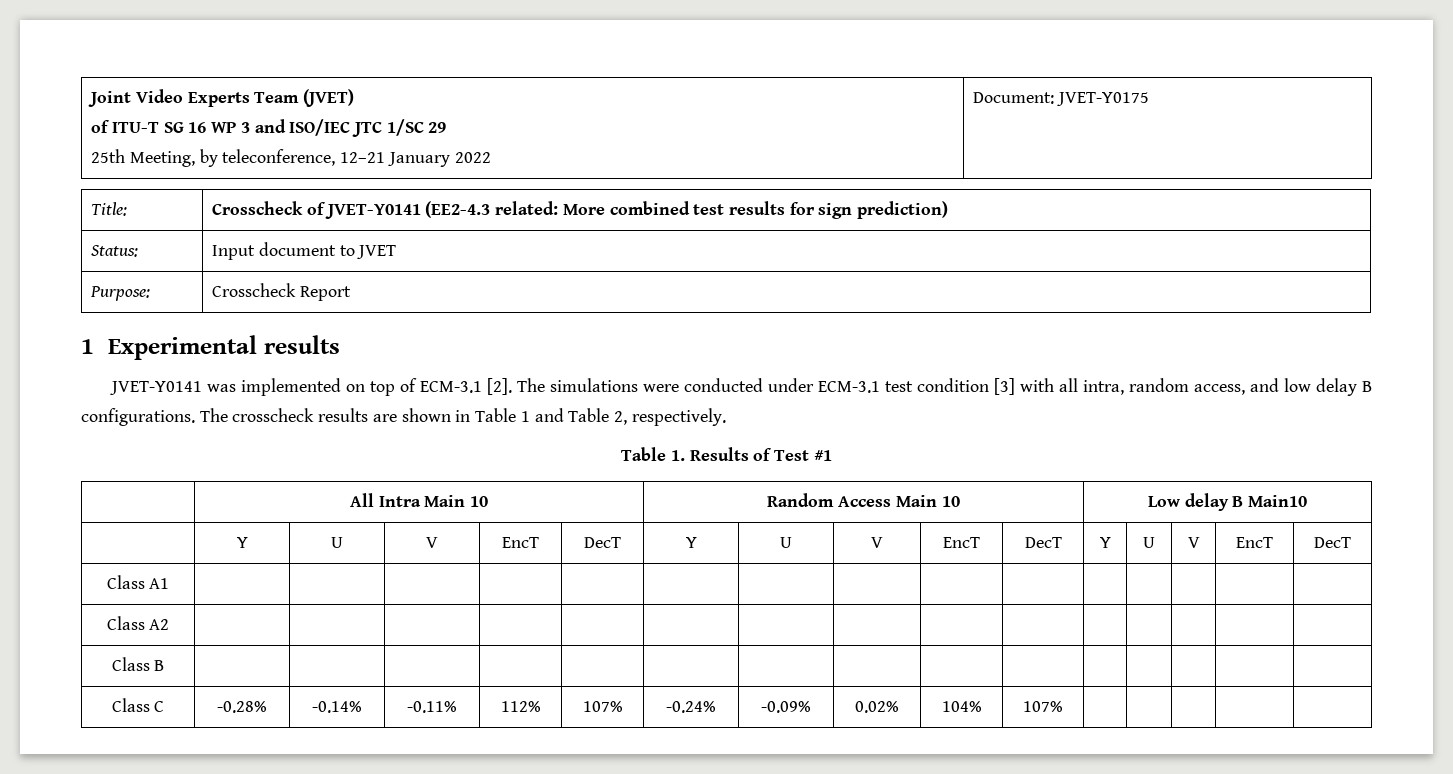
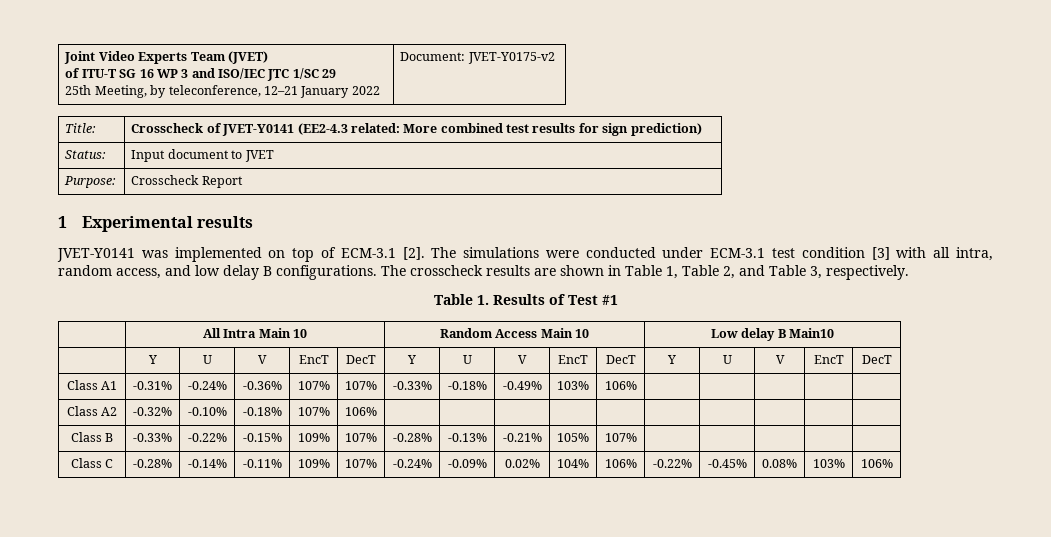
[1056,92,1149,106] JVET-Y0175 -> [467,52,555,64] JVET-Y0175-v2
[520,411,530,422] 1 -> [666,265,735,279] 1, Table 2,
[613,411,627,425] 2, -> [810,266,822,279] 3,
[106,616,170,630] [111,657,165,671] | | | | | | | | | | | | | | // Class A2 | | | | | | | | | | | | | | | // Class B | | | | | | | | | | -> [133,381,172,390] [187,381,227,390] [242,381,282,390] [297,381,330,390] [345,381,377,390] [392,381,432,390] [447,381,487,390] [502,381,542,390] [557,381,589,390] [604,381,637,390] [66,406,118,416] [133,407,172,416] [187,407,227,416] [242,407,282,416] [297,407,330,416] [345,407,377,416] [70,432,114,442] [133,433,172,442] [187,433,227,442] [242,433,282,442] [297,433,330,442] [345,433,377,442] [392,433,432,442] [447,433,487,442] [502,433,542,442] [557,433,589,442] [604,433,637,442] -0.31% | -0.24% | -0.36% | 107% | 107% | -0.33% | -0.18% | -0.49% | 103% | 106% | | | | | // Class A2 | -0.32% | -0.10% | -0.18% | 107% | 106% | | | | | | | | | | // Class B | -0.33% | -0.22% | -0.15% | 109% | 107% | -0.28% | -0.13% | -0.21% | 105% | 107%
[500,701,541,712] 112% -> [297,459,330,468] 109%
[1023,701,1063,712] 107% | | | | | -> [604,459,637,468] [652,459,692,468] [707,459,747,468] [762,459,797,468] [812,459,845,468] [860,459,893,468] 106% | -0.22% | -0.45% | 0.08% | 103% | 106%

